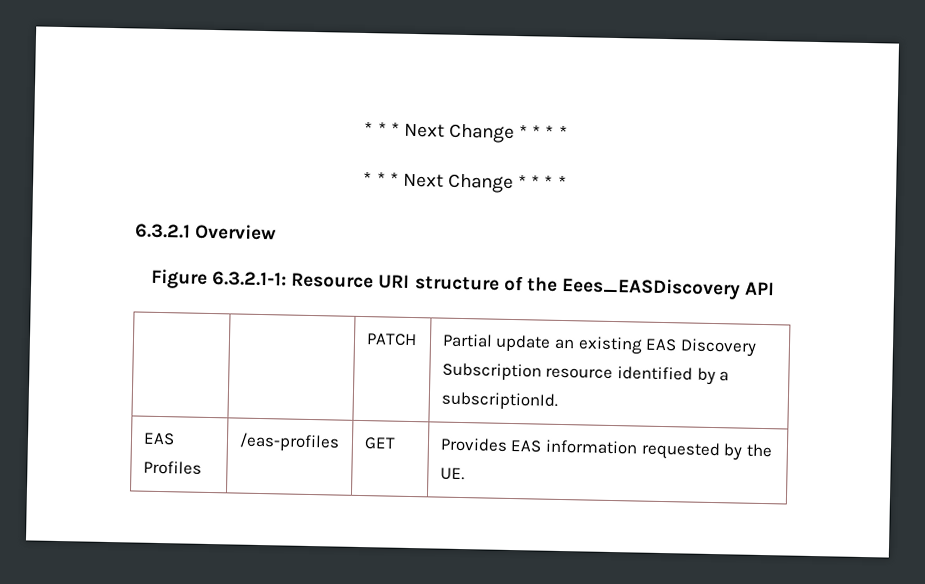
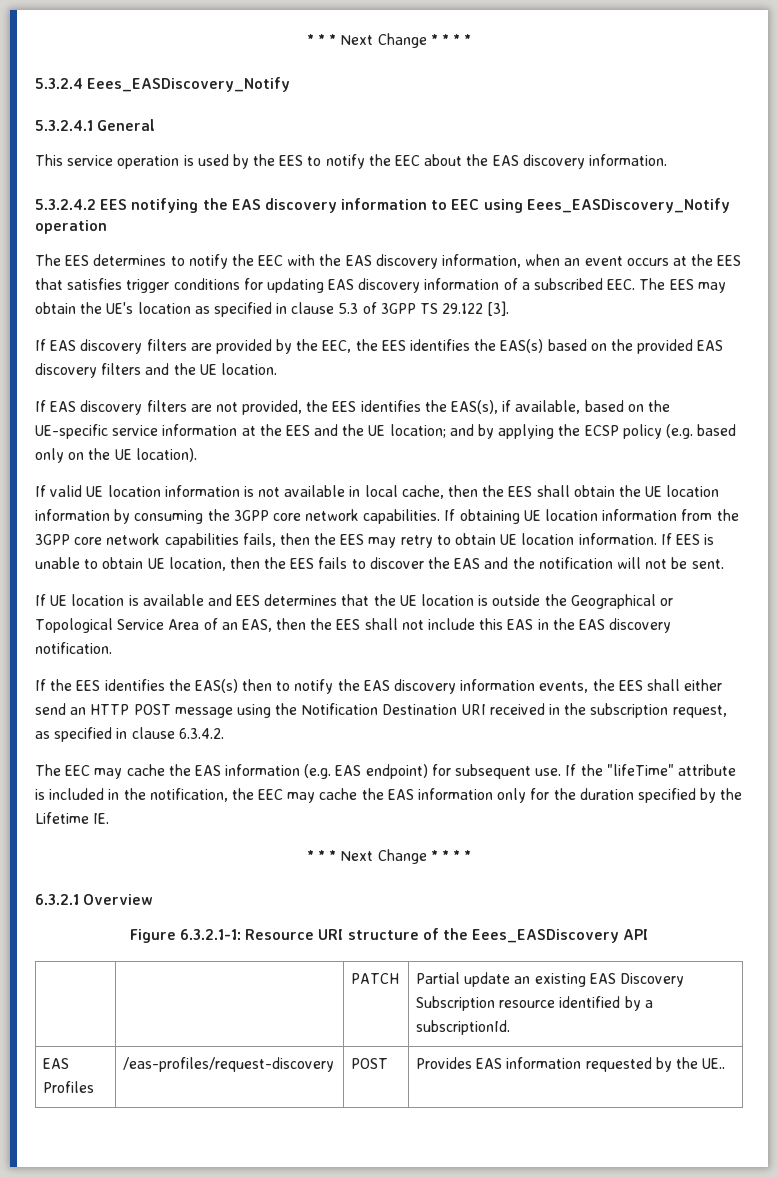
[364,122,568,143] * * * Next Change * * * * -> [306,33,472,48] [35,77,291,92] [35,119,156,131] [35,154,667,169] [35,198,730,213] [35,220,107,234] [35,254,742,269] [35,278,726,293] [35,301,510,317] [35,339,724,354] [35,363,277,378] [35,400,670,415] [35,424,737,439] [35,448,197,463] [35,485,720,499] [35,509,739,524] [35,533,715,548] [35,557,724,571] [35,594,673,609] [35,618,672,633] [35,642,112,654] [35,679,723,694] [35,703,727,718] [35,727,224,742] [35,764,736,779] [35,788,743,803] [35,812,110,824] * * * Next Change * * * * // 5.3.2.4 Eees_EASDiscovery_Notify // 5.3.2.4.1 General // This service operation is used by the EES to notify the EEC about the EAS discovery information. // 5.3.2.4.2 EES notifying the EAS discovery information to EEC using Eees_EASDiscovery_Notify operation // The EES determines to notify the EEC with the EAS discovery information, when an event occurs at the EES that satisfies trigger conditions for updating EAS discovery information of a subscribed EEC. The EES may obtain the UE's location as specified in clause 5.3 of 3GPP TS 29.122 [3]. // If EAS discovery filters are provided by the EEC, the EES identifies the EAS(s) based on the provided EAS discovery filters and the UE location. // If EAS discovery filters are not provided, the EES identifies the EAS(s), if available, based on the UE-specific service information at the EES and the UE location; and by applying the ECSP policy (e.g. based only on the UE location). // If valid UE location information is not available in local cache, then the EES shall obtain the UE location information by consuming the 3GPP core network capabilities. If obtaining UE location information from the 3GPP core network capabilities fails, then the EES may retry to obtain UE location information. If EES is unable to obtain UE location, then the EES fails to discover the EAS and the notification will not be sent. // If UE location is available and EES determines that the UE location is outside the Geographical or Topological Service Area of an EAS, then the EES shall not include this EAS in the EAS discovery notification. // If the EES identifies the EAS(s) then to notify the EAS discovery information events, the EES shall either send an HTTP POST message using the Notification Destination URI received in the subscription request, as specified in clause 6.3.4.2. // The EEC may cache the EAS information (e.g. EAS endpoint) for subsequent use. If the "lifeTime" attribute is included in the notification, the EEC may cache the EAS information only for the duration specified by the Lifetime IE.
[238,432,340,452] [363,437,396,450] /eas-profiles | GET -> [123,1057,335,1072] [351,1058,389,1069] /eas-profiles/request-discovery | POST
[439,467,465,481] UE. -> [702,1058,726,1069] UE..

